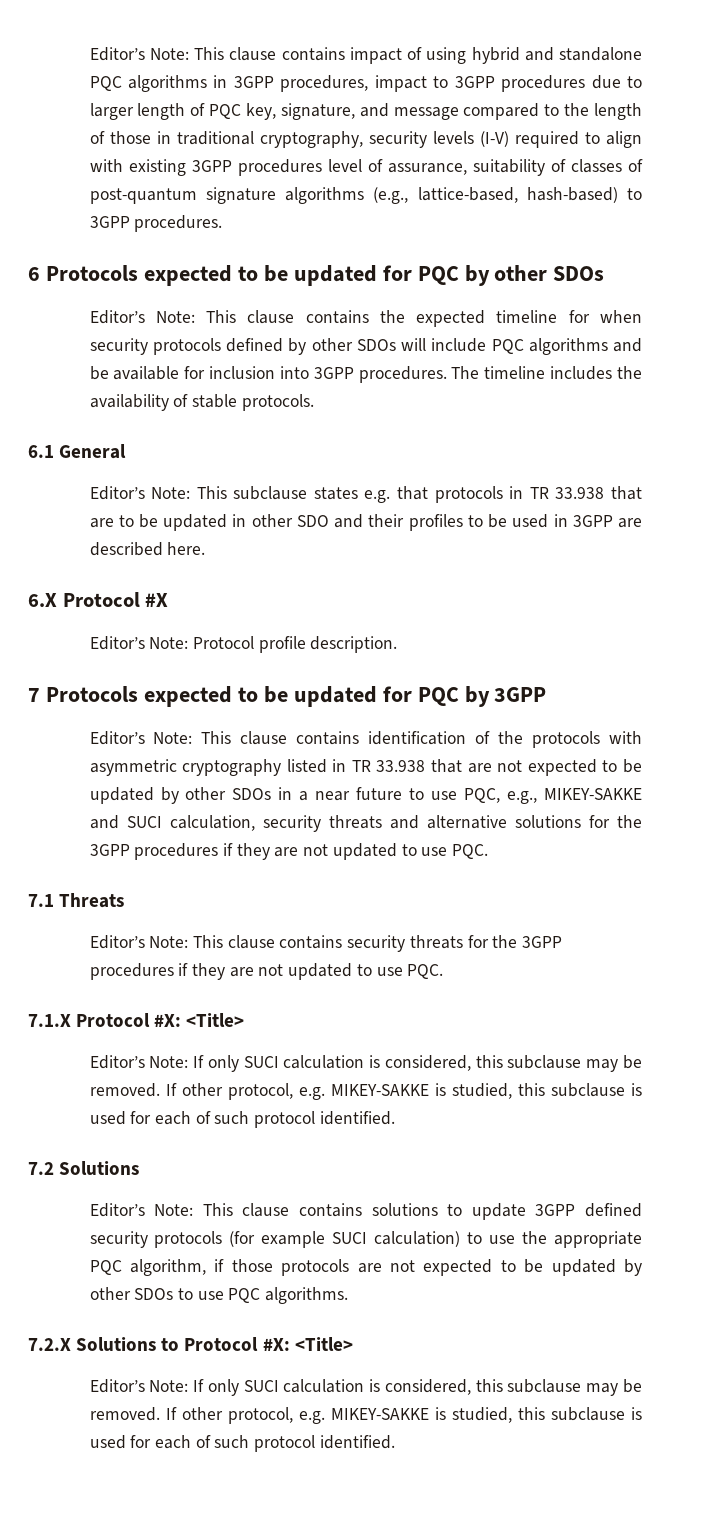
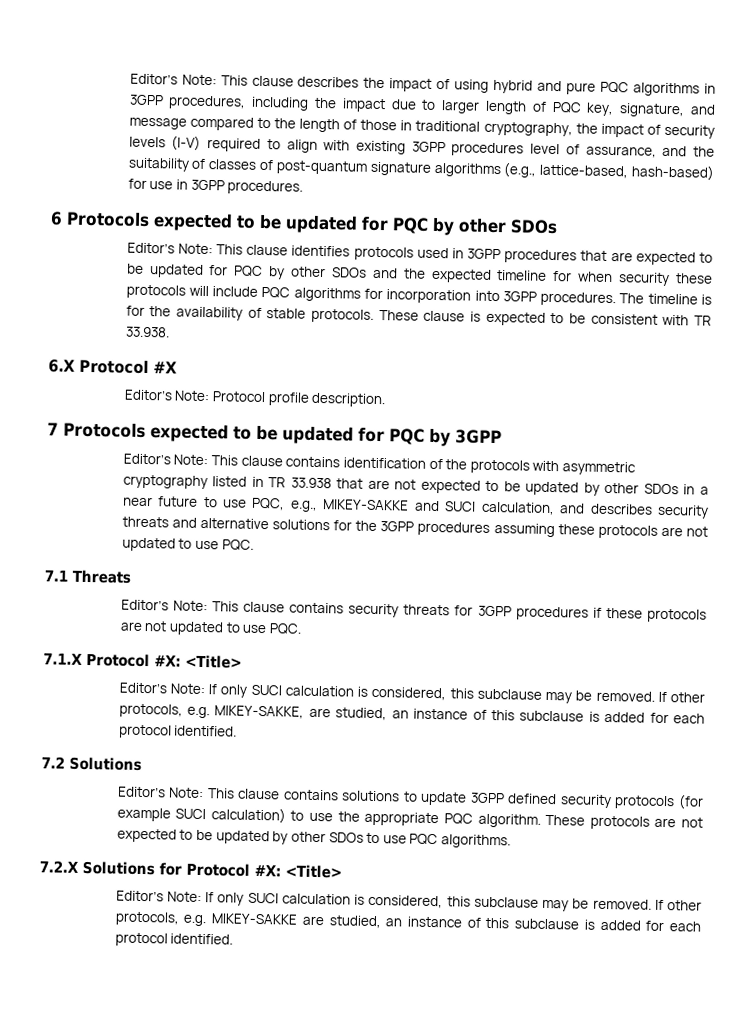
[89,47,345,61] Editor’s Note: This clause contains -> [129,73,386,89] Editor’s Note: This clause describes the
[559,47,642,61] standalone -> [566,82,597,95] pure
[374,75,586,92] impact to 3GPP procedures -> [251,96,386,113] including the impact
(363, 139) none -> [575,123,661,138] the impact of
(467, 169) none -> [662,145,716,157] and the
[626,188,642,200] to -> [127,178,188,190] for use in
[305,310,369,324] contains -> [291,245,714,266] [126,263,398,280] identifies protocols used in 3GPP procedures that are expected to be updated for PQC by other SDOs and
[152,338,642,355] [89,366,276,380] protocols defined by other SDOs will include PQC algorithms and be available for inclusion -> [675,273,713,284] [125,284,472,304] these protocols will include PQC algorithms for incorporation
[550,366,613,380] includes -> [701,294,712,305] [125,305,145,316] is for
[28,444,127,459] [89,486,642,503] [89,514,643,531] [89,542,206,556] // 6.1 General // Editor’s Note: This subclause states e.g. that protocols in TR 33.938 that are to be updated in other SDO and their profiles to be used in 3GPP are described here. -> [378,309,713,326] [124,326,170,338] These clause is expected to be consistent with TR 33.938.
(255, 823) none -> [559,503,653,515] and describes
[222,843,270,860] if they -> [493,523,658,539] assuming these protocols
[492,935,563,948] [89,963,225,980] the 3GPP procedures if they -> [477,605,708,623] 3GPP procedures if these protocols
[227,1083,643,1100] [89,1111,250,1125] protocol, e.g. MIKEY-SAKKE is studied, this subclause is used for each of such -> [118,703,705,724] protocols, e.g. MIKEY-SAKKE, are studied, an instance of this subclause is added for each
[129,1259,273,1276] algorithm, if those -> [477,813,586,828] algorithm. These
[161,1338,180,1351] to -> [159,862,182,876] for
[227,1407,643,1424] [89,1435,250,1449] protocol, e.g. MIKEY-SAKKE is studied, this subclause is used for each of such -> [114,911,702,932] protocols, e.g. MIKEY-SAKKE are studied, an instance of this subclause is added for each

